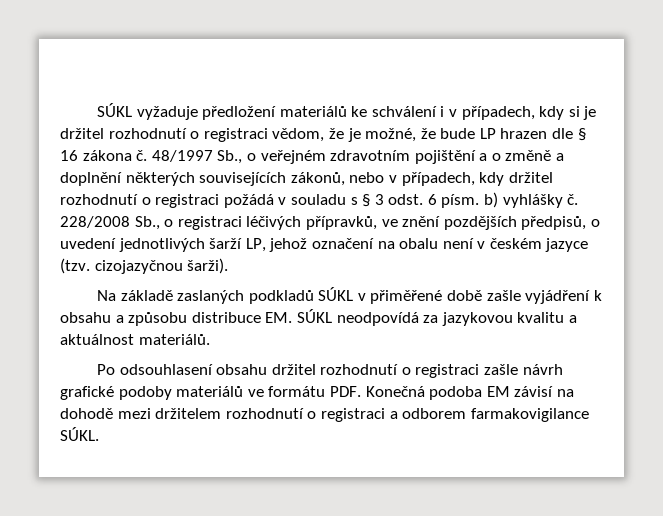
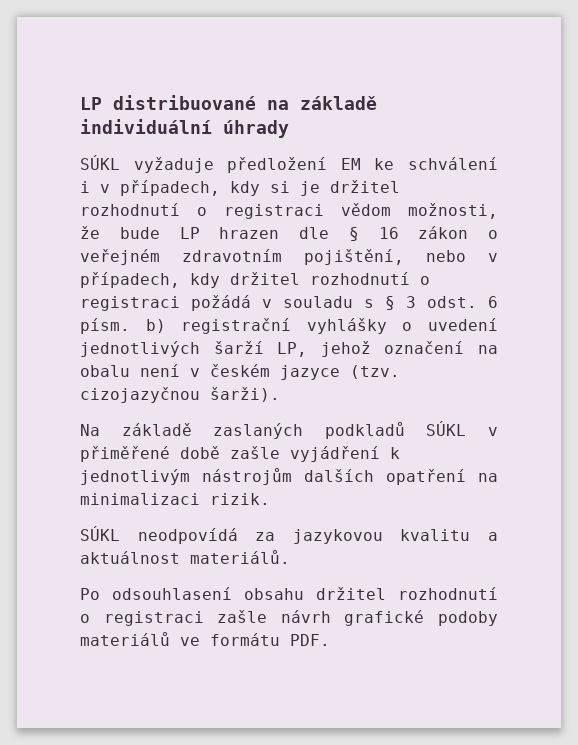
(96, 110) none -> [80,95,377,110] [80,119,289,138] LP distribuované na základě individuální úhrady //
[279,106,347,117] materiálů -> [340,158,361,170] EM
[272,128,417,142] vědom, že je možné, -> [341,203,498,219] vědom možnosti,
[82,150,565,164] [60,172,345,186] zákona č. 48/1997 Sb., o veřejném zdravotním pojištění a o změně a doplnění některých souvisejících zákonů, -> [418,226,498,239] [80,249,404,265] zákon o veřejném zdravotním pojištění,
[502,194,579,208] [60,216,587,230] vyhlášky č. 228/2008 Sb., o registraci léčivých přípravků, ve znění pozdějších předpisů, -> [181,318,387,334] registrační vyhlášky
[60,312,293,326] obsahu a způsobu distribuce EM. -> [80,468,498,485] [80,493,270,505] jednotlivým nástrojům dalších opatření na minimalizaci rizik. //
[365,386,574,400] [60,408,589,422] [60,427,99,441] Konečná podoba EM závisí na dohodě mezi držitelem rozhodnutí o registraci a odborem farmakovigilance SÚKL. -> (330, 640) none

